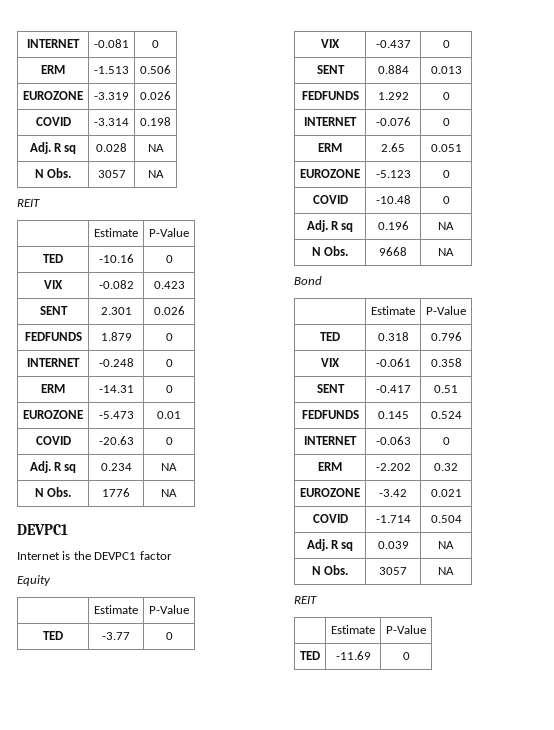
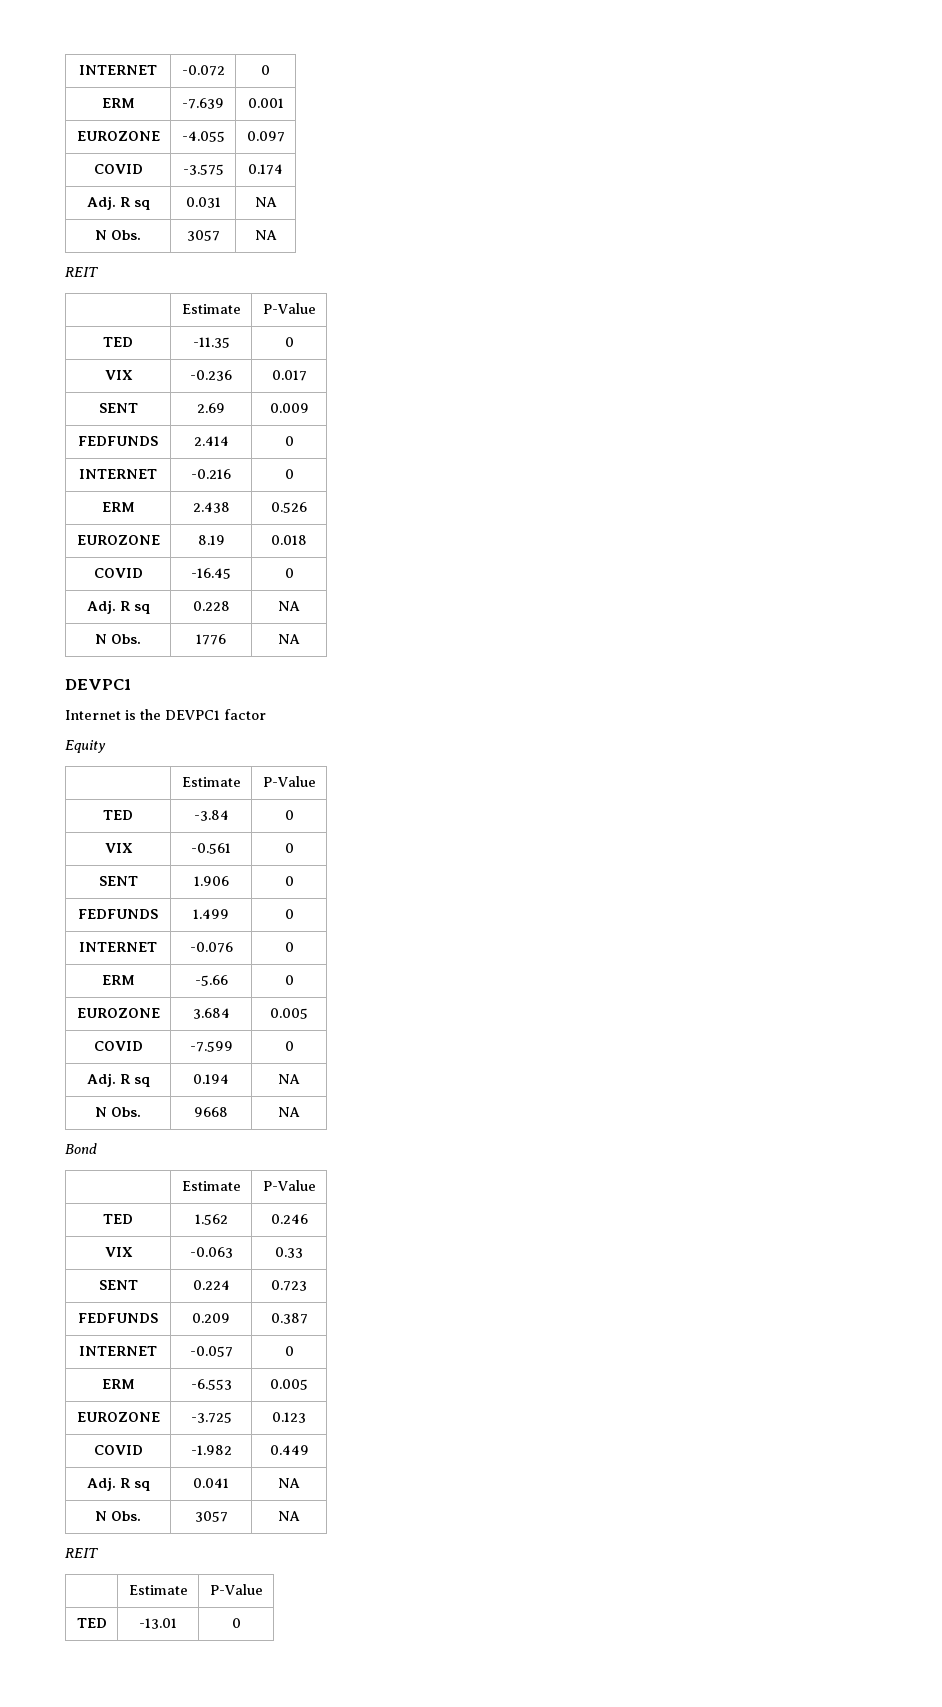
[27,39,80,48] [94,39,129,48] [152,40,159,48] [41,65,65,74] [94,66,129,74] [140,65,171,74] [23,91,83,100] [94,92,129,100] [140,91,171,100] [35,117,71,126] [94,118,129,126] [140,117,171,126] [29,142,77,154] [96,143,127,152] [147,144,164,152] [34,168,72,178] [97,170,126,178] [147,170,164,178] [17,199,40,207] [94,228,138,237] [149,228,189,237] [43,254,63,263] [98,254,134,263] [165,255,173,263] [44,280,63,289] [98,280,134,289] [153,281,185,289] [39,306,68,315] [100,307,132,315] [153,306,185,315] [24,332,82,341] [100,332,132,341] [165,333,173,341] [27,358,80,367] [98,358,134,367] [165,359,173,367] [41,384,65,393] [98,385,134,393] [165,385,173,393] [23,410,83,419] [98,411,134,419] [157,411,181,419] [35,436,71,445] [98,436,134,445] [165,437,173,445] [29,461,77,473] [100,463,132,471] INTERNET | -0.081 | 0 // ERM | -1.513 | 0.506 // EUROZONE | -3.319 | 0.026 // COVID | -3.314 | 0.198 // Adj. R sq | 0.028 | NA // N Obs. | 3057 | NA // REIT // | Estimate | P-Value // TED | -10.16 | 0 // VIX | -0.082 | 0.423 // SENT | 2.301 | 0.026 // FEDFUNDS | 1.879 | 0 // INTERNET | -0.248 | 0 // ERM | -14.31 | 0 // EUROZONE | -5.473 | 0.01 // COVID | -20.63 | 0 // Adj. R sq | 0.234 -> [79,65,157,75] [181,65,225,76] [261,65,270,75] [101,98,135,108] [182,98,224,109] [247,98,284,108] [76,131,160,141] [181,131,225,142] [246,131,285,142] [93,164,143,174] [182,164,224,175] [248,164,283,175] [86,196,150,210] [185,197,221,208] [254,197,277,207] [95,230,141,240] [186,230,220,241] [254,230,277,240] [65,267,98,277] [181,304,241,314] [262,303,316,314] [103,337,133,347] [192,337,230,348] [284,337,294,347] [104,370,133,380] [190,370,232,381] [271,370,307,381] [98,403,138,413] [197,403,225,413] [269,403,309,413] [78,436,158,446] [193,436,229,446] [284,436,294,446] [79,469,157,479] [191,469,231,479] [284,469,294,479] [101,502,135,512] [192,502,230,513] [271,502,307,513] [76,535,160,545] [197,535,225,545] [271,535,307,545] [93,568,143,578] [191,568,231,579] [284,568,294,578] [86,600,150,614] [192,601,230,611] INTERNET | -0.072 | 0 // ERM | -7.639 | 0.001 // EUROZONE | -4.055 | 0.097 // COVID | -3.575 | 0.174 // Adj. R sq | 0.031 | NA // N Obs. | 3057 | NA // REIT // | Estimate | P-Value // TED | -11.35 | 0 // VIX | -0.236 | 0.017 // SENT | 2.69 | 0.009 // FEDFUNDS | 2.414 | 0 // INTERNET | -0.216 | 0 // ERM | 2.438 | 0.526 // EUROZONE | 8.19 | 0.018 // COVID | -16.45 | 0 // Adj. R sq | 0.228
[102,632,130,640] [165,632,173,640] [321,39,340,48] [375,40,411,48] -3.77 | 0 // VIX | -0.437 -> [193,810,229,821] [284,810,294,820] [104,843,133,853] [191,843,231,854] -3.84 | 0 // VIX | -0.561
[377,65,409,74] [430,66,462,74] [301,91,359,100] [377,92,409,100] 0.884 | 0.013 // FEDFUNDS | 1.292 -> [193,876,229,886] [284,876,294,886] [78,909,158,919] [193,909,229,919] 1.906 | 0 // FEDFUNDS | 1.499
[381,143,405,152] [430,144,462,152] [300,169,360,178] [375,170,411,178] [442,170,450,178] [312,195,348,204] [375,195,411,204] [442,196,450,204] [306,220,354,232] [377,221,409,230] 2.65 | 0.051 // EUROZONE | -5.123 | 0 // COVID | -10.48 | 0 // Adj. R sq | 0.196 -> [194,975,228,986] [284,975,294,985] [76,1008,160,1018] [192,1008,230,1019] [270,1008,308,1019] [93,1041,143,1051] [189,1041,233,1052] [284,1041,294,1051] [86,1073,150,1087] [193,1074,229,1084] -5.66 | 0 // EUROZONE | 3.684 | 0.005 // COVID | -7.599 | 0 // Adj. R sq | 0.194
[377,332,409,341] [430,332,462,341] [321,358,340,367] [375,358,411,367] [430,358,462,367] [316,384,345,393] [375,385,411,393] [434,385,458,393] [301,410,359,419] [377,411,409,419] [430,411,462,419] [304,436,357,445] [375,436,411,445] [442,437,450,445] [318,462,342,471] [375,463,411,471] [434,463,458,471] [300,488,360,497] [379,489,407,497] [430,489,462,497] [312,514,348,523] [375,515,411,523] [430,515,462,523] [306,539,354,551] [377,541,409,549] [438,541,454,549] [311,565,349,575] [379,567,407,575] [438,567,454,575] [294,596,317,604] [331,625,375,634] [386,625,426,634] [300,651,320,660] [335,651,371,660] 0.318 | 0.796 // VIX | -0.061 | 0.358 // SENT | -0.417 | 0.51 // FEDFUNDS | 0.145 | 0.524 // INTERNET | -0.063 | 0 // ERM | -2.202 | 0.32 // EUROZONE | -3.42 | 0.021 // COVID | -1.714 | 0.504 // Adj. R sq | 0.039 | NA // N Obs. | 3057 | NA // REIT // | Estimate | P-Value // TED | -11.69 -> [194,1214,228,1225] [270,1214,308,1224] [104,1247,133,1257] [189,1247,233,1258] [275,1247,303,1258] [98,1280,138,1290] [192,1280,230,1290] [271,1280,307,1291] [78,1313,158,1323] [192,1313,230,1323] [270,1313,308,1324] [79,1346,157,1356] [189,1346,233,1357] [284,1346,294,1356] [101,1379,135,1389] [190,1379,232,1390] [270,1379,308,1390] [76,1412,160,1422] [190,1412,232,1423] [272,1412,306,1423] [93,1445,143,1455] [190,1445,232,1455] [269,1445,309,1455] [86,1477,150,1491] [193,1478,229,1488] [278,1478,300,1488] [95,1511,141,1521] [194,1511,228,1522] [278,1511,300,1521] [65,1548,98,1558] [128,1585,188,1595] [209,1584,263,1595] [76,1618,107,1628] [139,1618,177,1629] 1.562 | 0.246 // VIX | -0.063 | 0.33 // SENT | 0.224 | 0.723 // FEDFUNDS | 0.209 | 0.387 // INTERNET | -0.057 | 0 // ERM | -6.553 | 0.005 // EUROZONE | -3.725 | 0.123 // COVID | -1.982 | 0.449 // Adj. R sq | 0.041 | NA // N Obs. | 3057 | NA // REIT // | Estimate | P-Value // TED | -13.01

